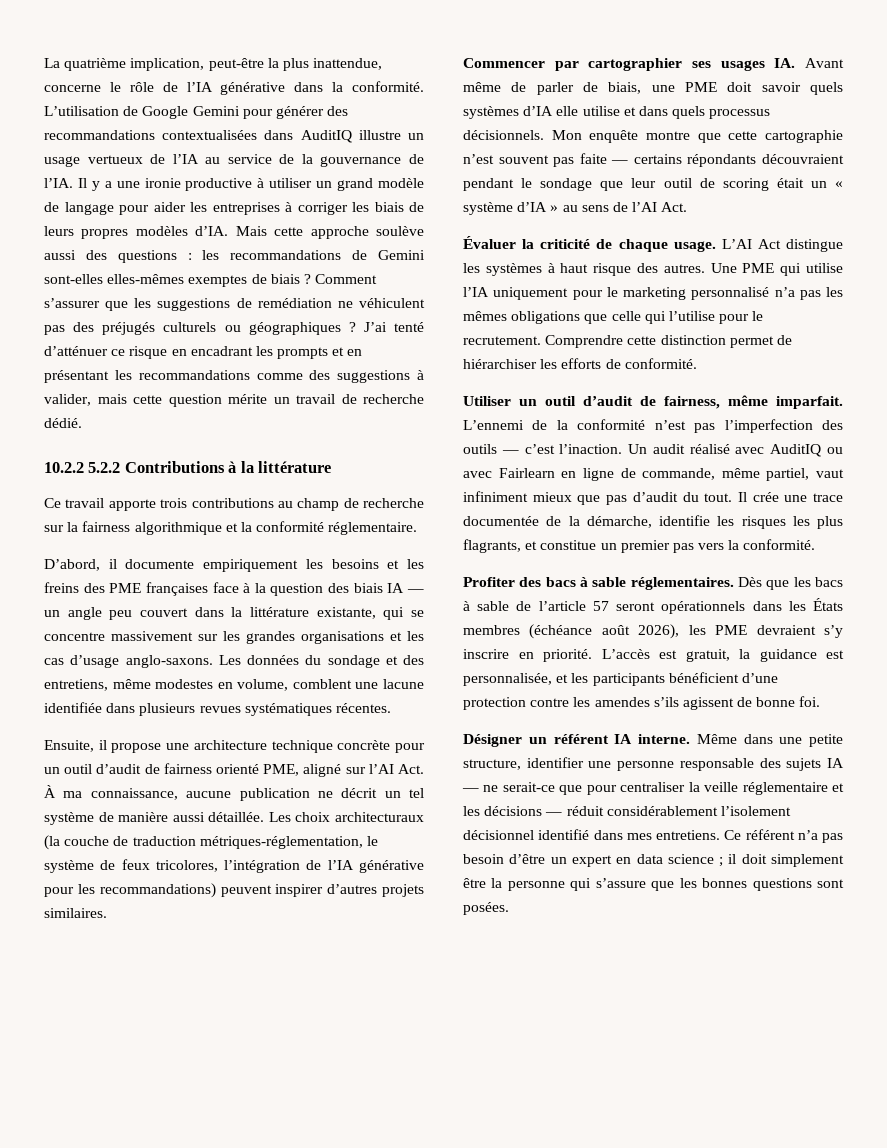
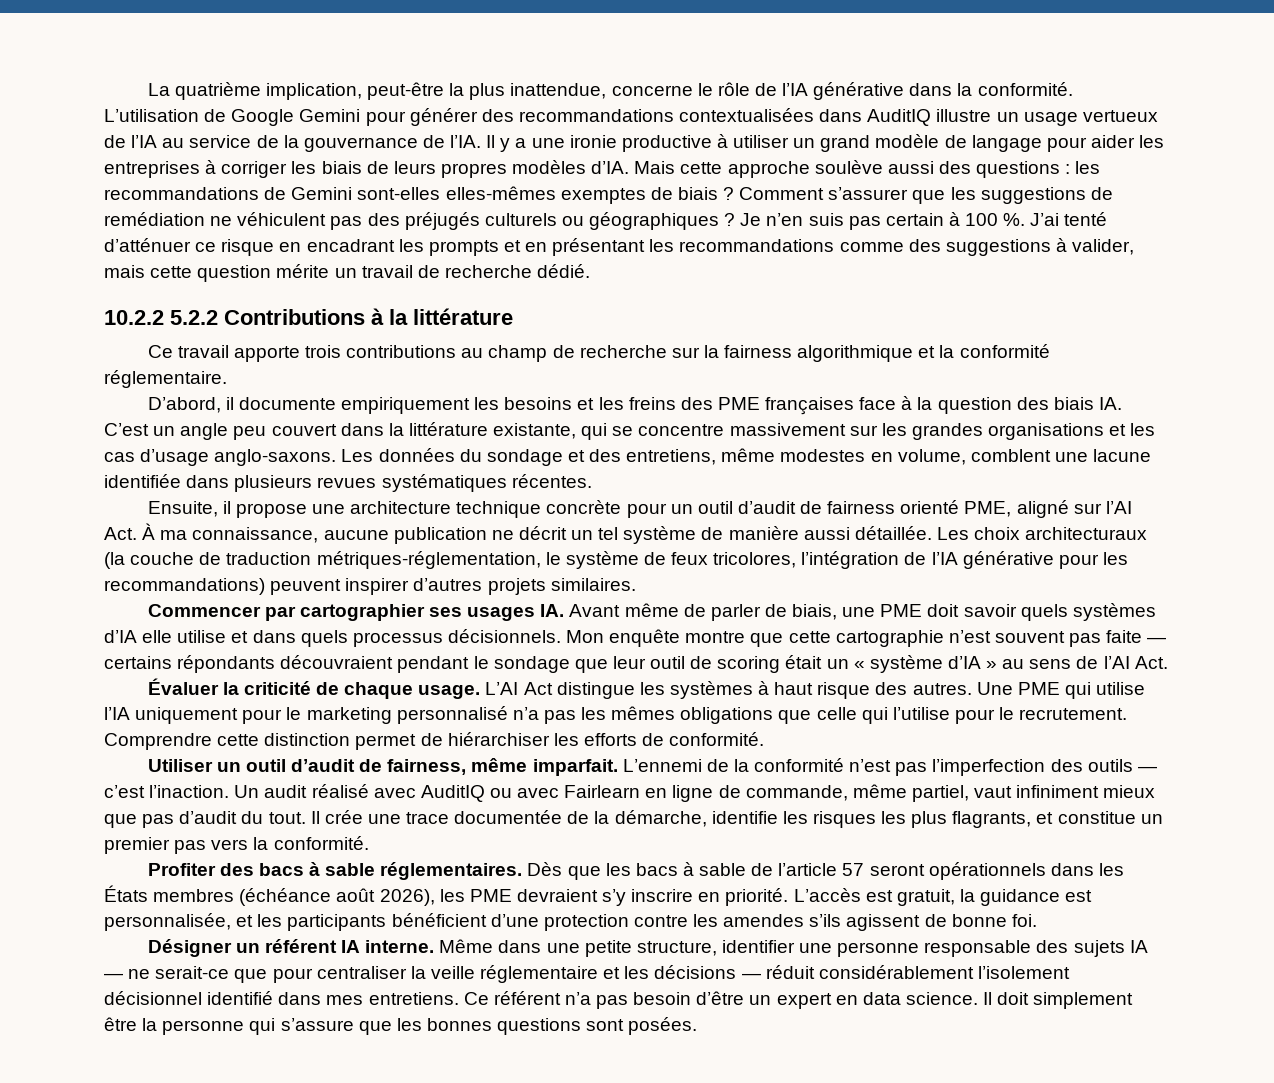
(356, 327) none -> [740,212,1026,230] Je n’en suis pas certain à 100 %.
[387,583,424,593] IA — -> [1099,397,1123,410] [104,423,149,436] IA. C’est
[667,854,737,867] science ; il -> [905,992,993,1005] science. Il

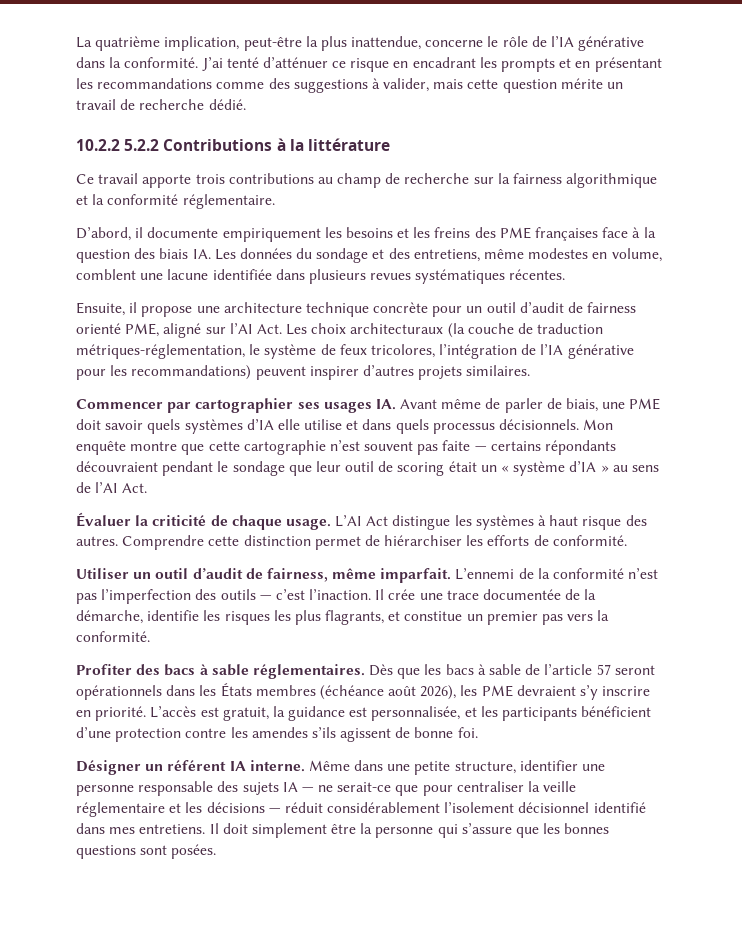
[104,108,1158,126] [104,134,1165,152] [104,160,1101,178] [104,186,1113,204] [104,212,1026,230] L’utilisation de Google Gemini pour générer des recommandations contextualisées dans AuditIQ illustre un usage vertueux de l’IA au service de la gouvernance de l’IA. Il y a une ironie productive à utiliser un grand modèle de langage pour aider les entreprises à corriger les biais de leurs propres modèles d’IA. Mais cette approche soulève aussi des questions : les recommandations de Gemini sont-elles elles-mêmes exemptes de biais ? Comment s’assurer que les suggestions de remédiation ne véhiculent pas des préjugés culturels ou géographiques ? Je n’en suis pas certain à 100 %. -> (199, 62) none
[104,422,1156,440] [104,449,337,466] C’est un angle peu couvert dans la littérature existante, qui se concentre massivement sur les grandes organisations et les cas d’usage anglo-saxons. -> (211, 254) none
[142,523,932,544] À ma connaissance, aucune publication ne décrit un tel système de manière aussi détaillée. -> (282, 329) none
[976,682,1146,699] [104,706,1128,724] Une PME qui utilise l’IA uniquement pour le marketing personnalisé n’a pas les mêmes obligations que celle qui l’utilise pour le recrutement. -> (118, 541) none
[234,784,1156,802] [104,811,306,828] Un audit réalisé avec AuditIQ ou avec Fairlearn en ligne de commande, même partiel, vaut infiniment mieux que pas d’audit du tout. -> (372, 594) none
[463,991,978,1009] Ce référent n’a pas besoin d’être un expert en data science. -> (206, 829) none

